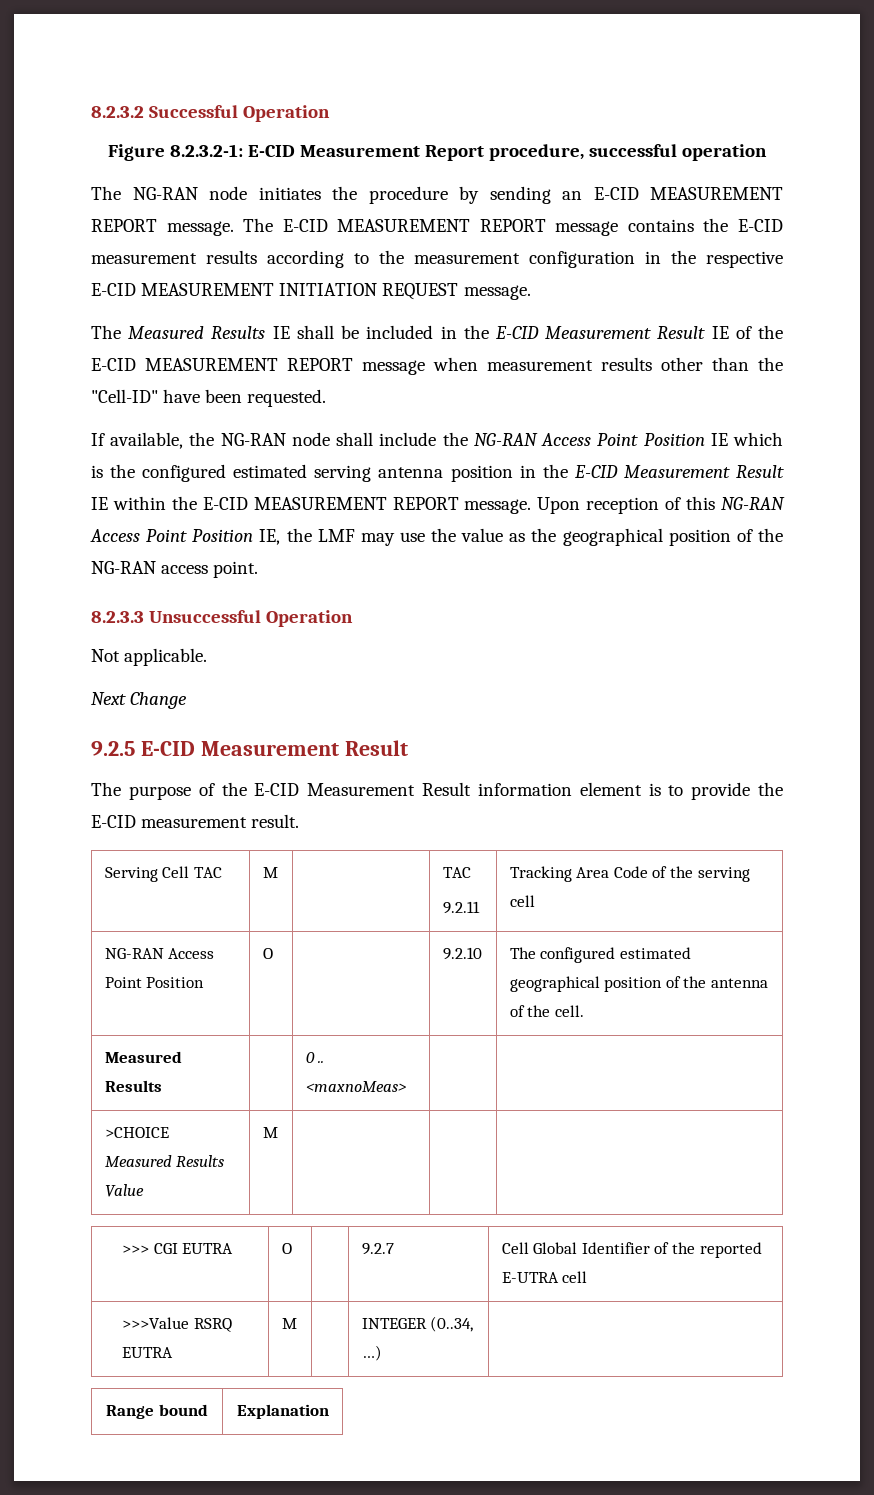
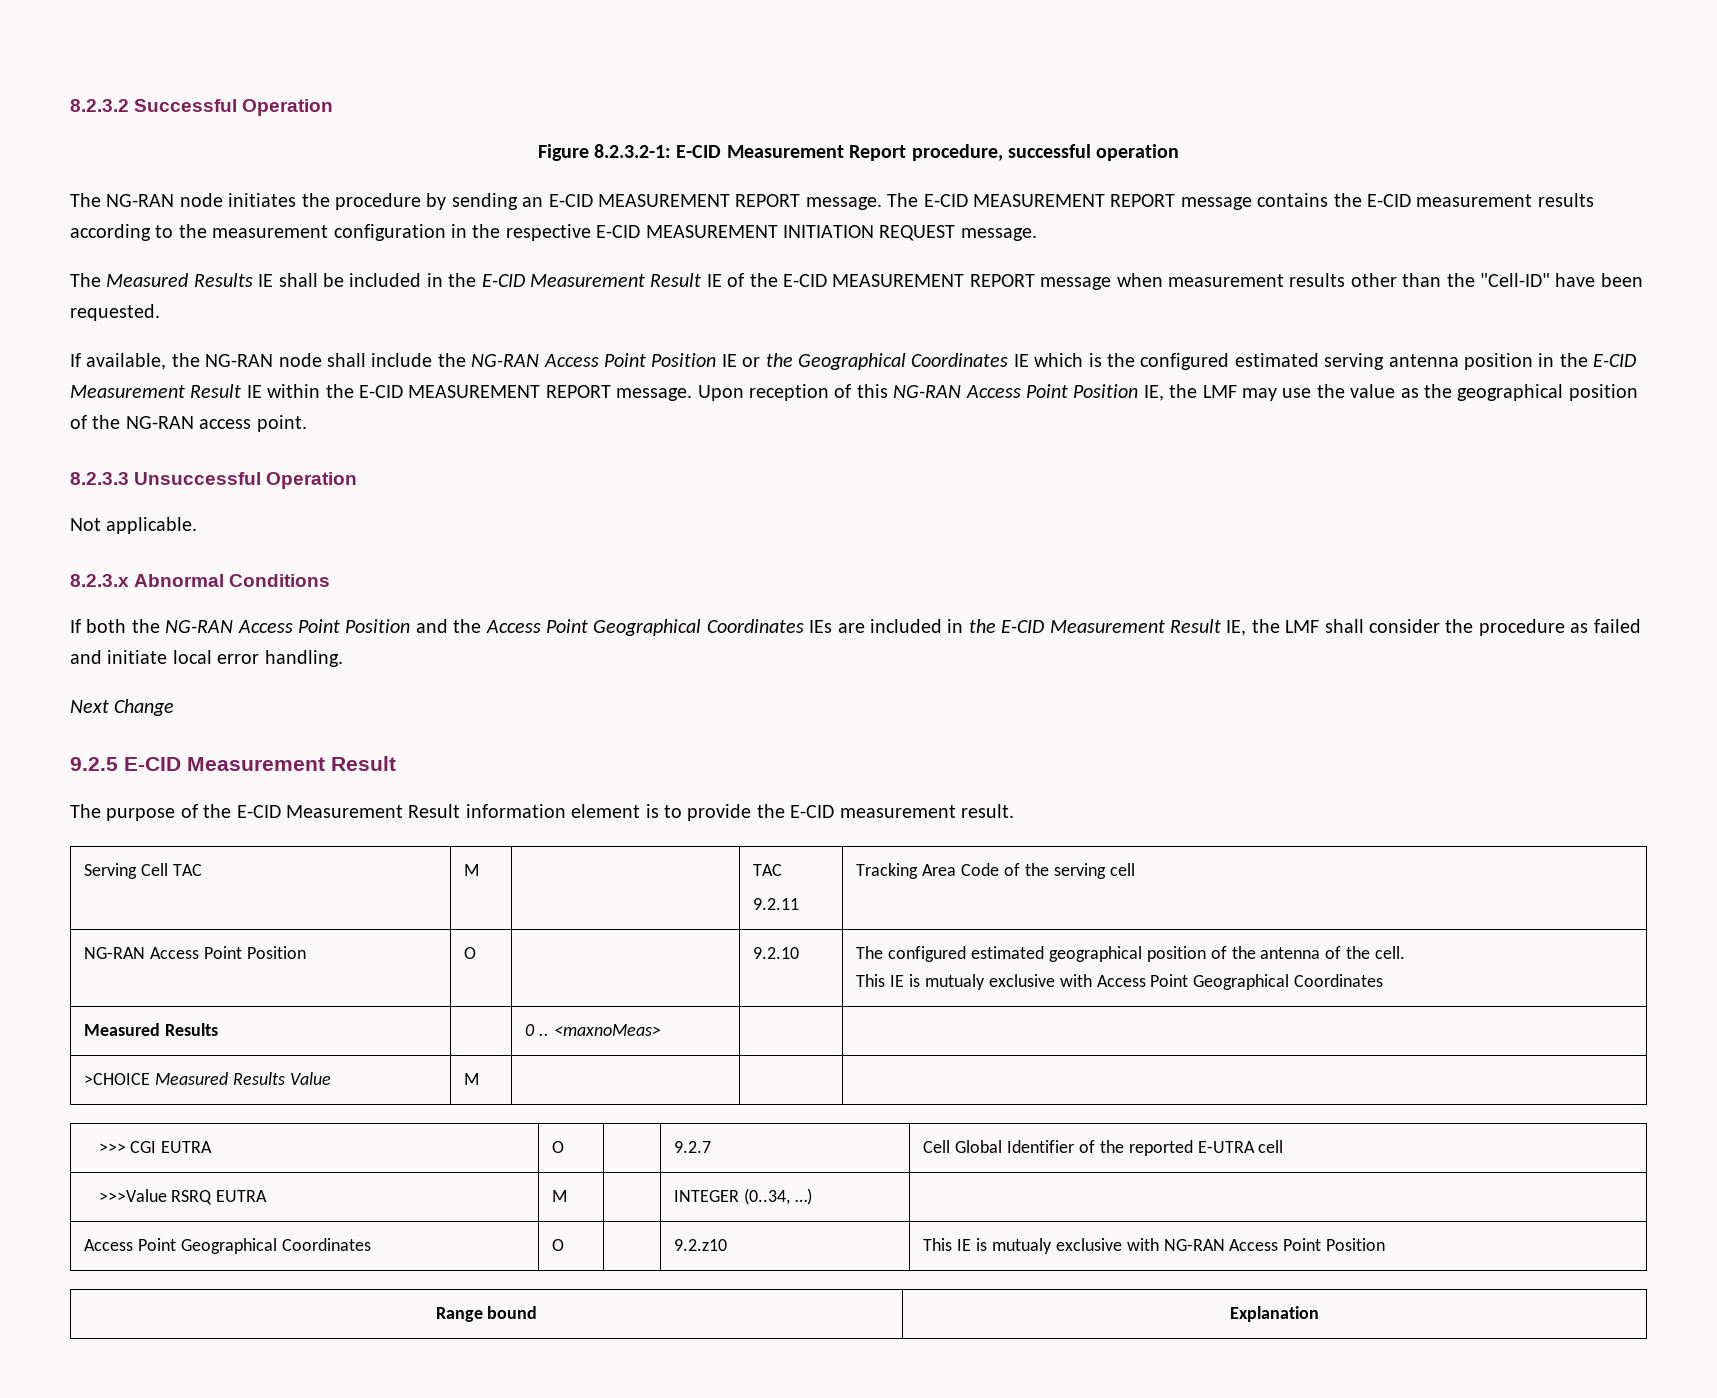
(728, 439) none -> [742,353,1029,370] or the Geographical Coordinates IE
(208, 657) none -> [70,574,331,587] [70,619,1641,636] [70,650,343,667] // 8.2.3.x Abnormal Conditions // If both the NG-RAN Access Point Position and the Access Point Geographical Coordinates IEs are included in the E-CID Measurement Result IE, the LMF shall consider the procedure as failed and initiate local error handling.
(584, 1011) none -> [856,974,1384,990] // This IE is mutualy exclusive with Access Point Geographical Coordinates
(382, 1353) none -> [84,1238,371,1254] [552,1239,565,1251] [674,1239,728,1251] [923,1238,1386,1254] // Access Point Geographical Coordinates | O | | 9.2.z10 | This IE is mutualy exclusive with NG-RAN Access Point Position

